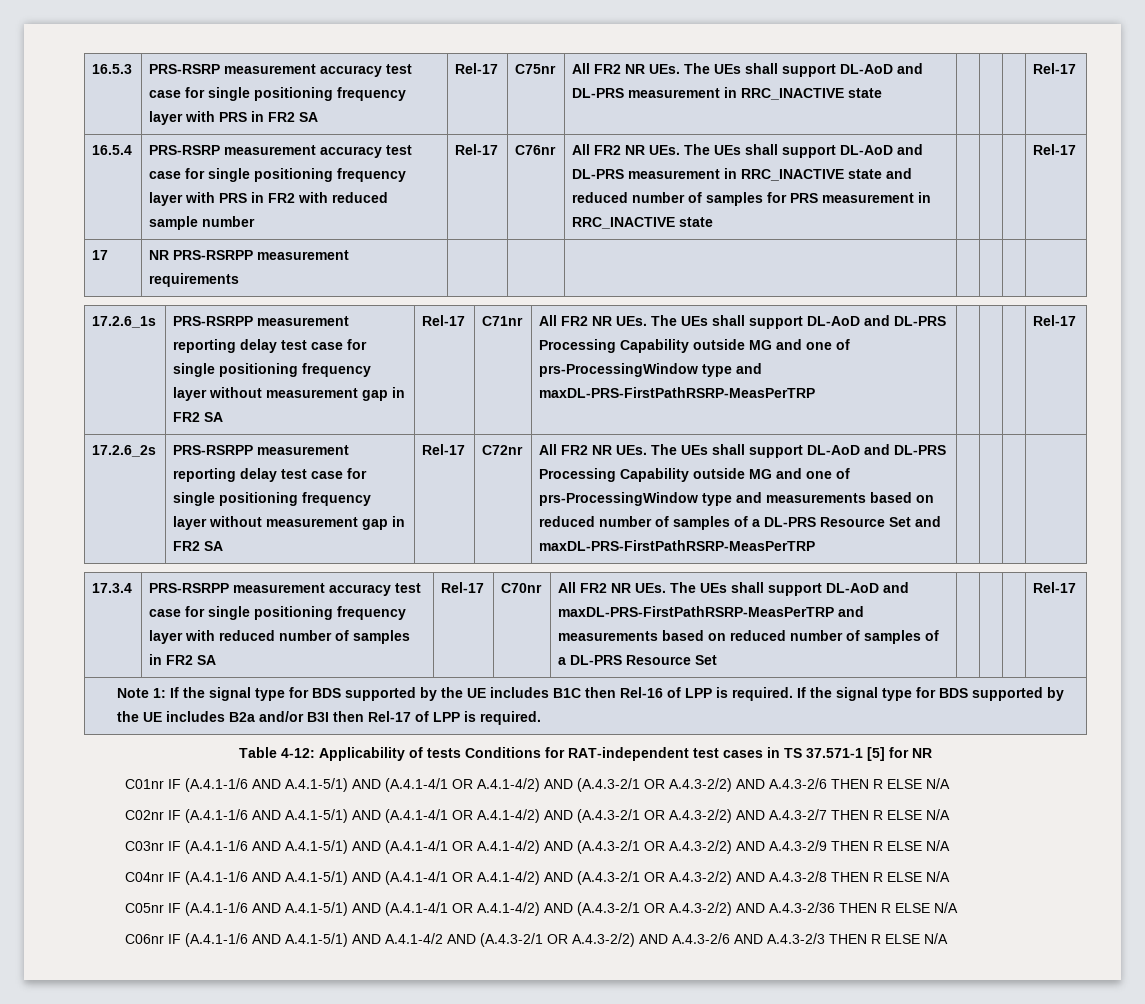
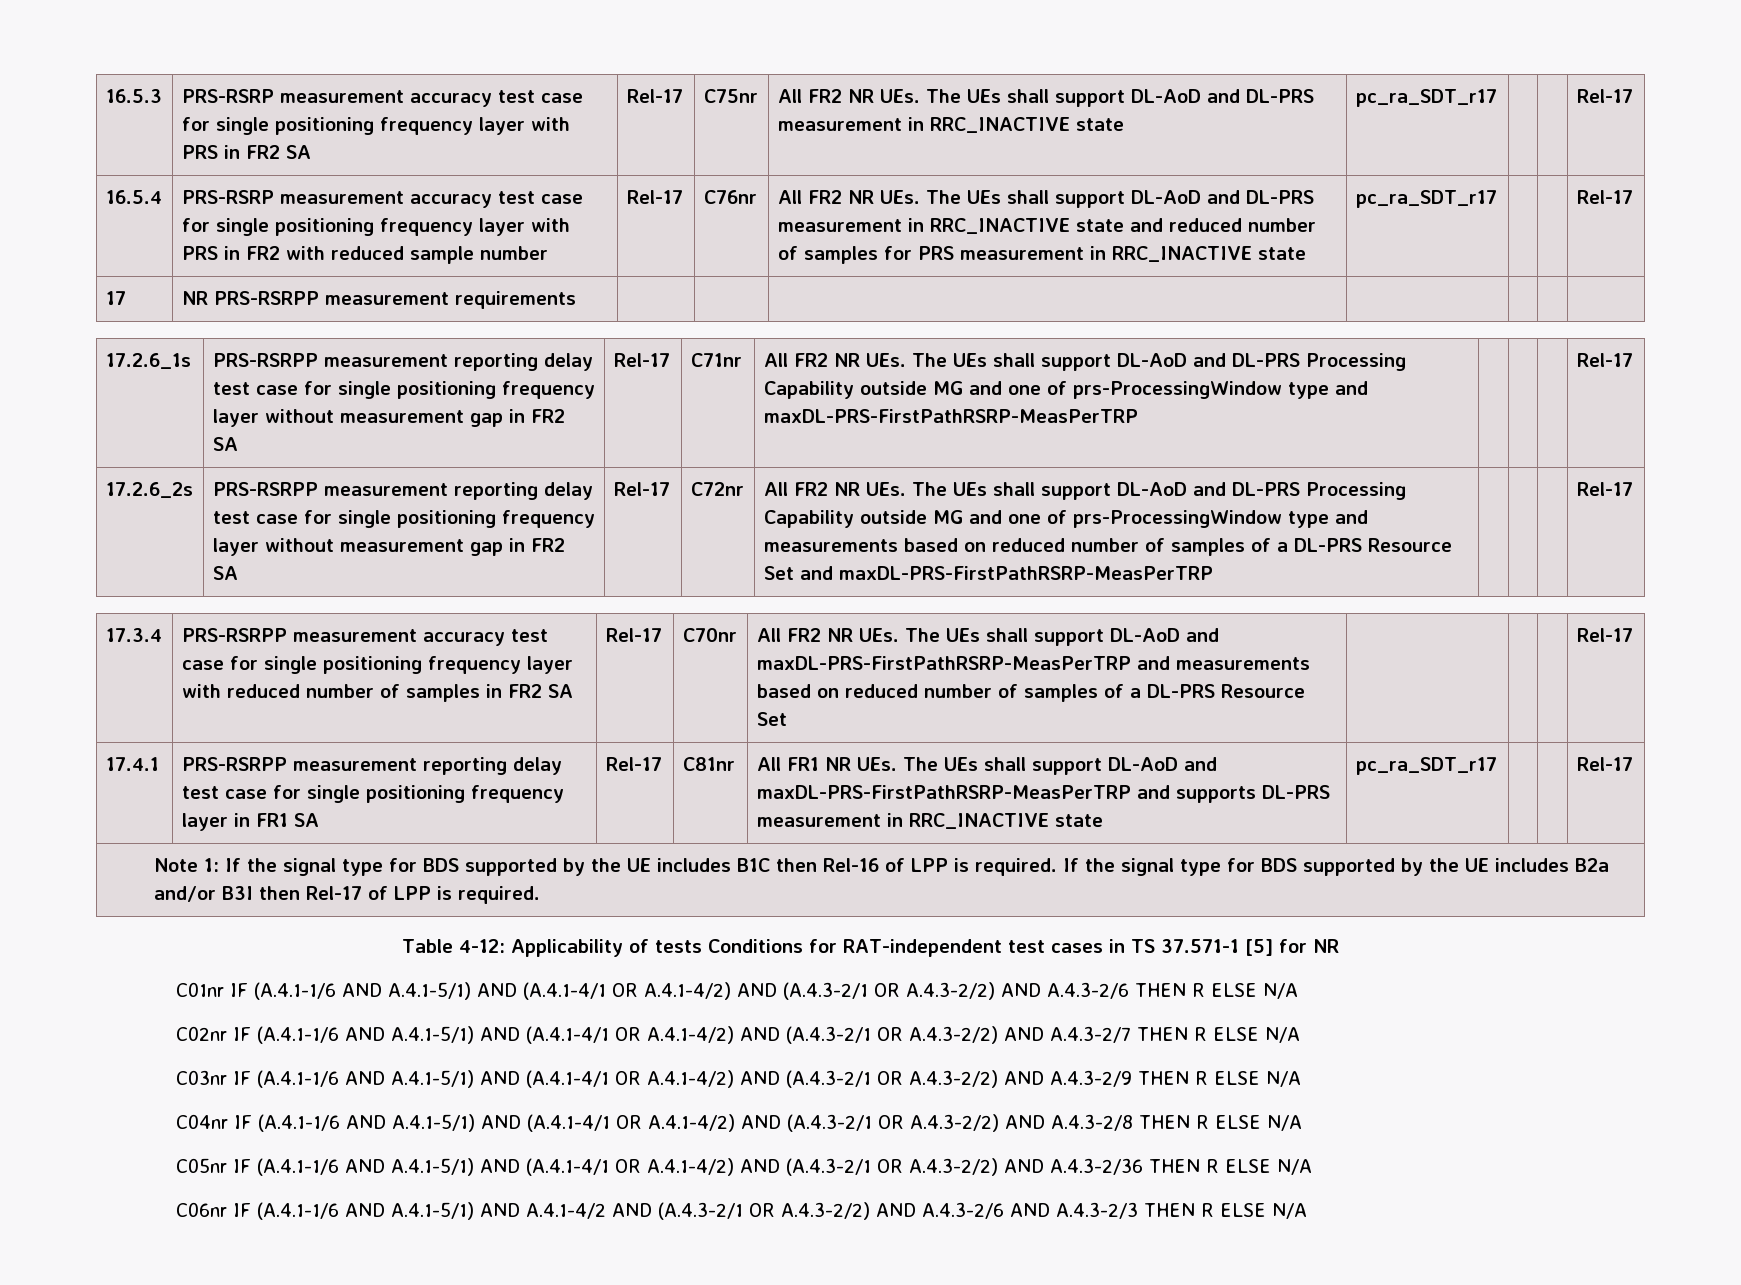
(883, 93) none -> [1355,89,1497,107] pc_ra_SDT_r17
(714, 222) none -> [1355,190,1497,208] pc_ra_SDT_r17
(816, 545) none -> [1576,482,1633,496] Rel-17
(1077, 587) none -> [105,757,159,771] [181,757,562,775] [181,785,564,803] [181,813,319,831] [605,757,662,771] [682,757,735,771] [756,757,1217,775] [756,785,1330,803] [756,813,1103,829] [1355,757,1497,775] [1576,757,1633,771] // 17.4.1 | PRS-RSRPP measurement reporting delay test case for single positioning frequency layer in FR1 SA | Rel-17 | C81nr | All FR1 NR UEs. The UEs shall support DL-AoD and maxDL-PRS-FirstPathRSRP-MeasPerTRP and supports DL-PRS measurement in RRC_INACTIVE state | pc_ra_SDT_r17 | | | Rel-17

